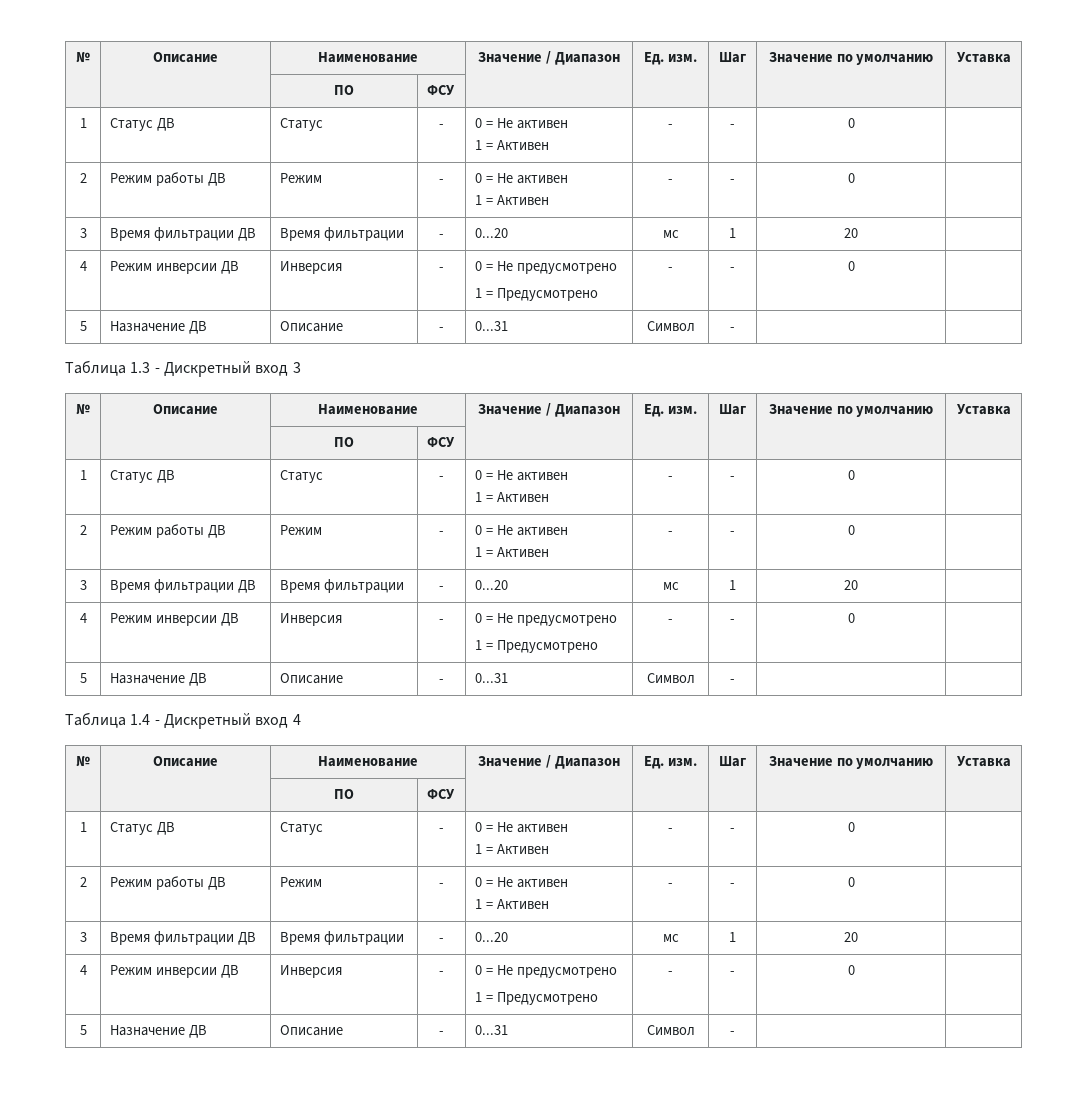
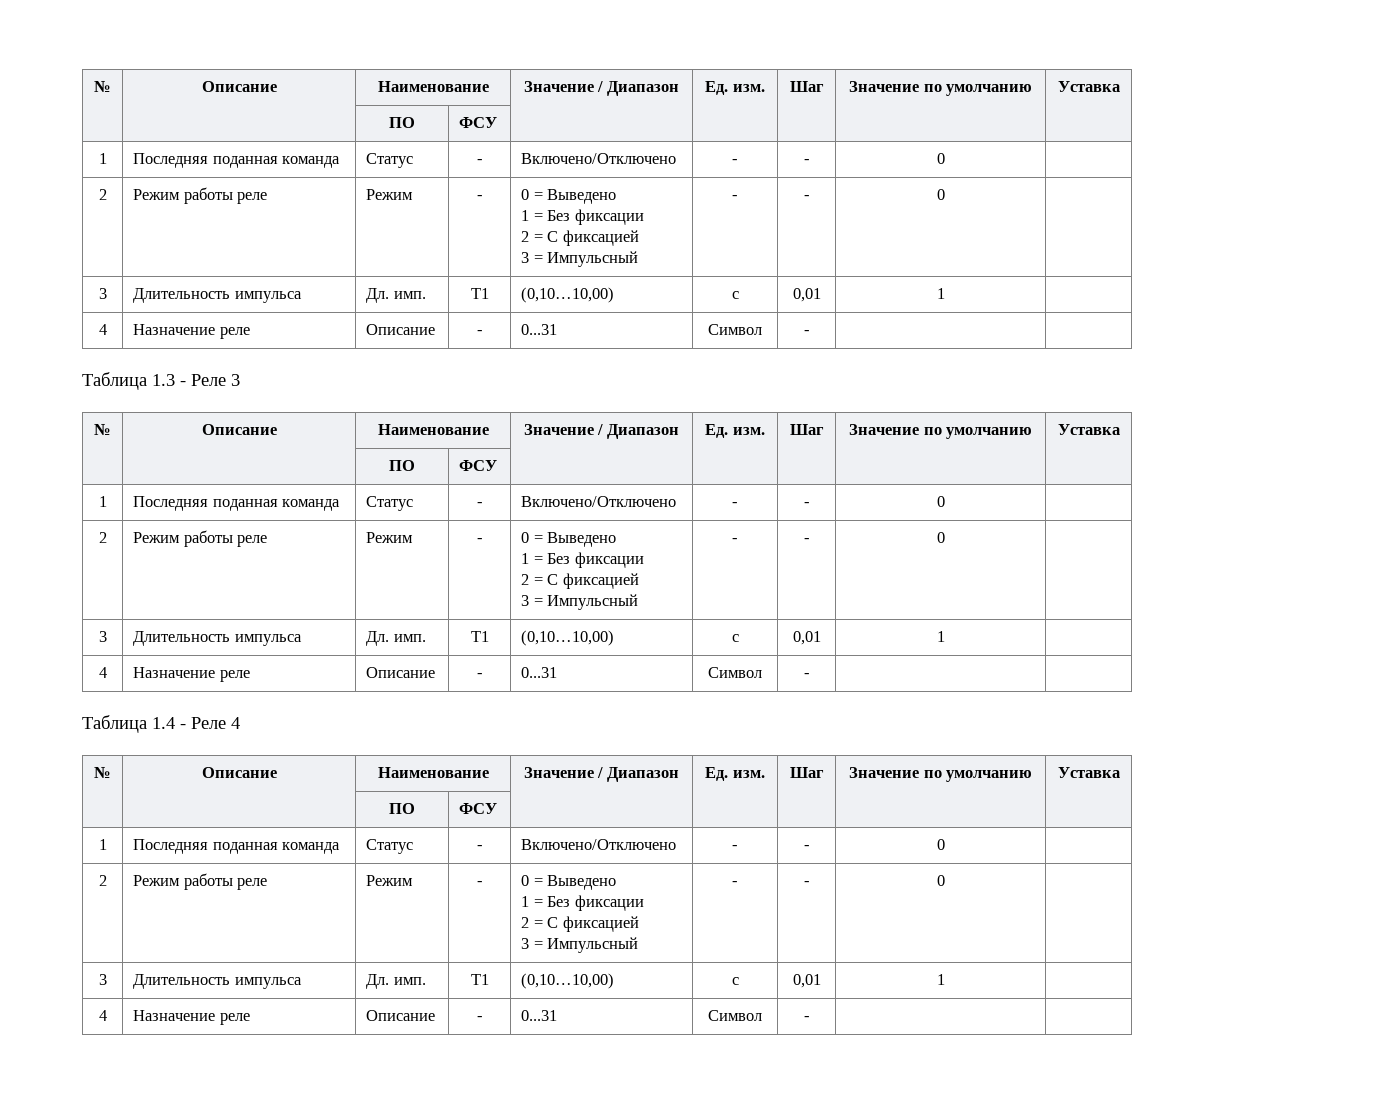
[110,118,176,131] [280,118,324,131] [439,124,444,128] [475,118,569,129] [475,140,550,150] [668,124,673,128] [730,124,735,128] [847,118,855,128] [79,173,87,183] [110,172,227,186] [280,173,323,183] [439,179,444,183] [475,173,569,184] [475,195,550,205] [668,179,673,183] [730,179,735,183] [847,173,855,183] [79,228,87,238] [110,227,257,241] [280,227,405,241] [439,234,444,238] [475,228,509,238] [662,230,679,238] [729,228,736,238] [843,228,858,238] [79,261,87,271] [110,261,240,274] [280,261,343,274] [439,267,444,271] [475,261,618,274] [475,288,599,301] [668,267,673,271] [730,267,735,271] [847,261,855,271] [79,321,87,331] [110,321,208,334] Статус ДВ | Статус | - | 0 = Не активен // 1 = Активен | - | - | 0 | // 2 | Режим работы ДВ | Режим | - | 0 = Не активен // 1 = Активен | - | - | 0 | // 3 | Время фильтрации ДВ | Время фильтрации | - | 0...20 | мс | 1 | 20 | // 4 | Режим инверсии ДВ | Инверсия | - | 0 = Не предусмотрено // 1 = Предусмотрено | - | - | 0 | // 5 | Назначение ДВ -> [133,153,341,168] [366,153,414,168] [476,159,483,164] [521,153,677,164] [732,159,738,164] [803,159,810,164] [936,153,945,164] [98,189,107,200] [133,187,268,204] [366,189,414,200] [476,195,483,200] [521,189,617,204] [521,209,644,225] [521,230,639,246] [521,251,639,267] [732,195,738,200] [803,195,810,200] [936,189,945,200] [98,288,107,299] [133,288,302,303] [366,288,426,303] [470,288,489,299] [521,287,615,303] [731,291,739,299] [792,288,821,302] [936,288,945,299] [98,324,107,335] [133,324,250,339] Последняя поданная команда | Статус | - | Включено/Отключено | - | - | 0 | // 2 | Режим работы реле | Режим | - | 0 = Выведено // 1 = Без фиксации // 2 = С фиксацией // 3 = Импульсный | - | - | 0 | // 3 | Длительность импульса | Дл. имп. | Т1 | (0,10…10,00) | с | 0,01 | 1 | // 4 | Назначение реле
[163,361,289,377] Дискретный вход -> [191,374,226,386] Реле
[110,470,176,483] [280,470,324,483] [439,476,444,480] [475,470,569,481] [475,492,550,502] [668,476,673,480] [730,476,735,480] [847,470,855,480] [79,525,87,535] [110,524,227,538] [280,525,323,535] [439,531,444,535] [475,525,569,536] [475,547,550,557] [668,531,673,535] [730,531,735,535] [847,525,855,535] [79,580,87,590] [110,579,257,593] [280,579,405,593] [439,586,444,590] [475,580,509,590] [662,582,679,590] [729,580,736,590] [843,580,858,590] [79,613,87,623] [110,613,240,626] [280,613,343,626] [439,619,444,623] [475,613,618,626] [475,640,599,653] [668,619,673,623] [730,619,735,623] [847,613,855,623] [79,673,87,683] [110,673,208,686] Статус ДВ | Статус | - | 0 = Не активен // 1 = Активен | - | - | 0 | // 2 | Режим работы ДВ | Режим | - | 0 = Не активен // 1 = Активен | - | - | 0 | // 3 | Время фильтрации ДВ | Время фильтрации | - | 0...20 | мс | 1 | 20 | // 4 | Режим инверсии ДВ | Инверсия | - | 0 = Не предусмотрено // 1 = Предусмотрено | - | - | 0 | // 5 | Назначение ДВ -> [133,496,341,511] [366,496,414,511] [476,502,483,507] [521,496,677,507] [732,502,738,507] [803,502,810,507] [936,496,945,507] [98,532,107,543] [133,530,268,547] [366,532,414,543] [476,538,483,543] [521,532,617,547] [521,552,644,568] [521,573,639,589] [521,594,639,610] [732,538,738,543] [803,538,810,543] [936,532,945,543] [98,631,107,642] [133,631,302,646] [366,631,426,646] [470,631,489,642] [521,630,615,646] [731,634,739,642] [792,631,821,645] [936,631,945,642] [98,667,107,678] [133,667,250,682] Последняя поданная команда | Статус | - | Включено/Отключено | - | - | 0 | // 2 | Режим работы реле | Режим | - | 0 = Выведено // 1 = Без фиксации // 2 = С фиксацией // 3 = Импульсный | - | - | 0 | // 3 | Длительность импульса | Дл. имп. | Т1 | (0,10…10,00) | с | 0,01 | 1 | // 4 | Назначение реле
[163,713,289,729] Дискретный вход -> [191,717,226,729] Реле
[110,822,176,835] [280,822,324,835] [439,828,444,832] [475,822,569,833] [475,844,550,854] [668,828,673,832] [730,828,735,832] [847,822,855,832] [79,877,87,887] [110,876,227,890] [280,877,323,887] [439,883,444,887] [475,877,569,888] [475,899,550,909] [668,883,673,887] [730,883,735,887] [847,877,855,887] [79,932,87,942] [110,931,257,945] [280,931,405,945] [439,938,444,942] [475,932,509,942] [662,934,679,942] [729,932,736,942] [843,932,858,942] [79,965,87,975] [110,965,240,978] [280,965,343,978] [439,971,444,975] [475,965,618,978] [475,992,599,1005] [668,971,673,975] [730,971,735,975] [847,965,855,975] [79,1025,87,1035] [110,1025,208,1038] Статус ДВ | Статус | - | 0 = Не активен // 1 = Активен | - | - | 0 | // 2 | Режим работы ДВ | Режим | - | 0 = Не активен // 1 = Активен | - | - | 0 | // 3 | Время фильтрации ДВ | Время фильтрации | - | 0...20 | мс | 1 | 20 | // 4 | Режим инверсии ДВ | Инверсия | - | 0 = Не предусмотрено // 1 = Предусмотрено | - | - | 0 | // 5 | Назначение ДВ -> [133,839,341,854] [366,839,414,854] [476,845,483,850] [521,839,677,850] [732,845,738,850] [803,845,810,850] [936,839,945,850] [98,875,107,886] [133,873,268,890] [366,875,414,886] [476,881,483,886] [521,875,617,890] [521,895,644,911] [521,916,639,932] [521,937,639,953] [732,881,738,886] [803,881,810,886] [936,875,945,886] [98,974,107,985] [133,974,302,989] [366,974,426,989] [470,974,489,985] [521,973,615,989] [731,977,739,985] [792,974,821,988] [936,974,945,985] [98,1010,107,1021] [133,1010,250,1025] Последняя поданная команда | Статус | - | Включено/Отключено | - | - | 0 | // 2 | Режим работы реле | Режим | - | 0 = Выведено // 1 = Без фиксации // 2 = С фиксацией // 3 = Импульсный | - | - | 0 | // 3 | Длительность импульса | Дл. имп. | Т1 | (0,10…10,00) | с | 0,01 | 1 | // 4 | Назначение реле

